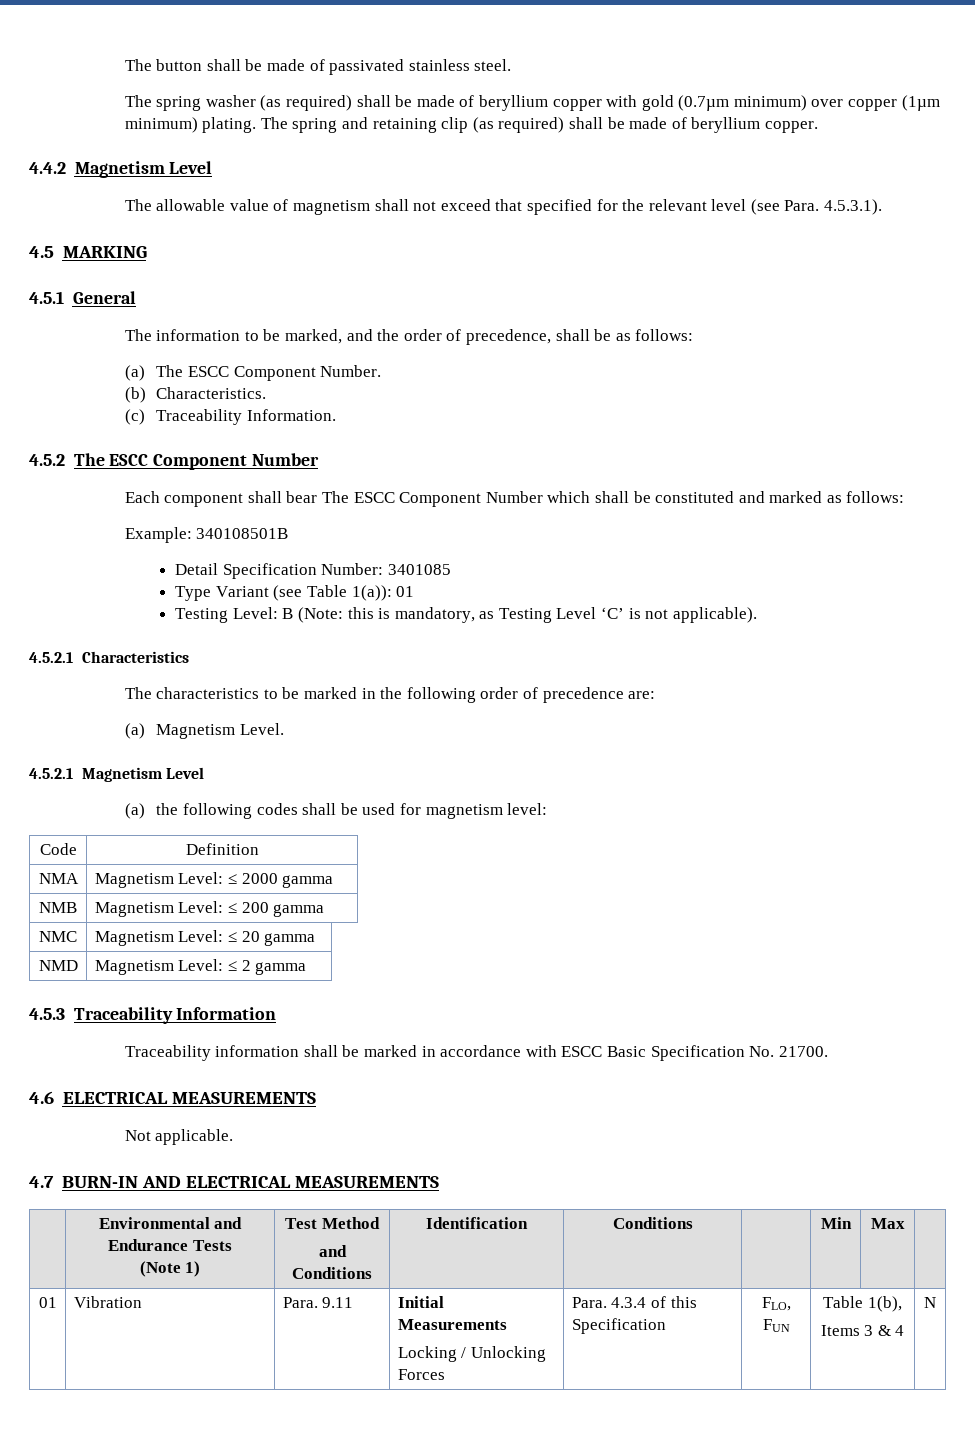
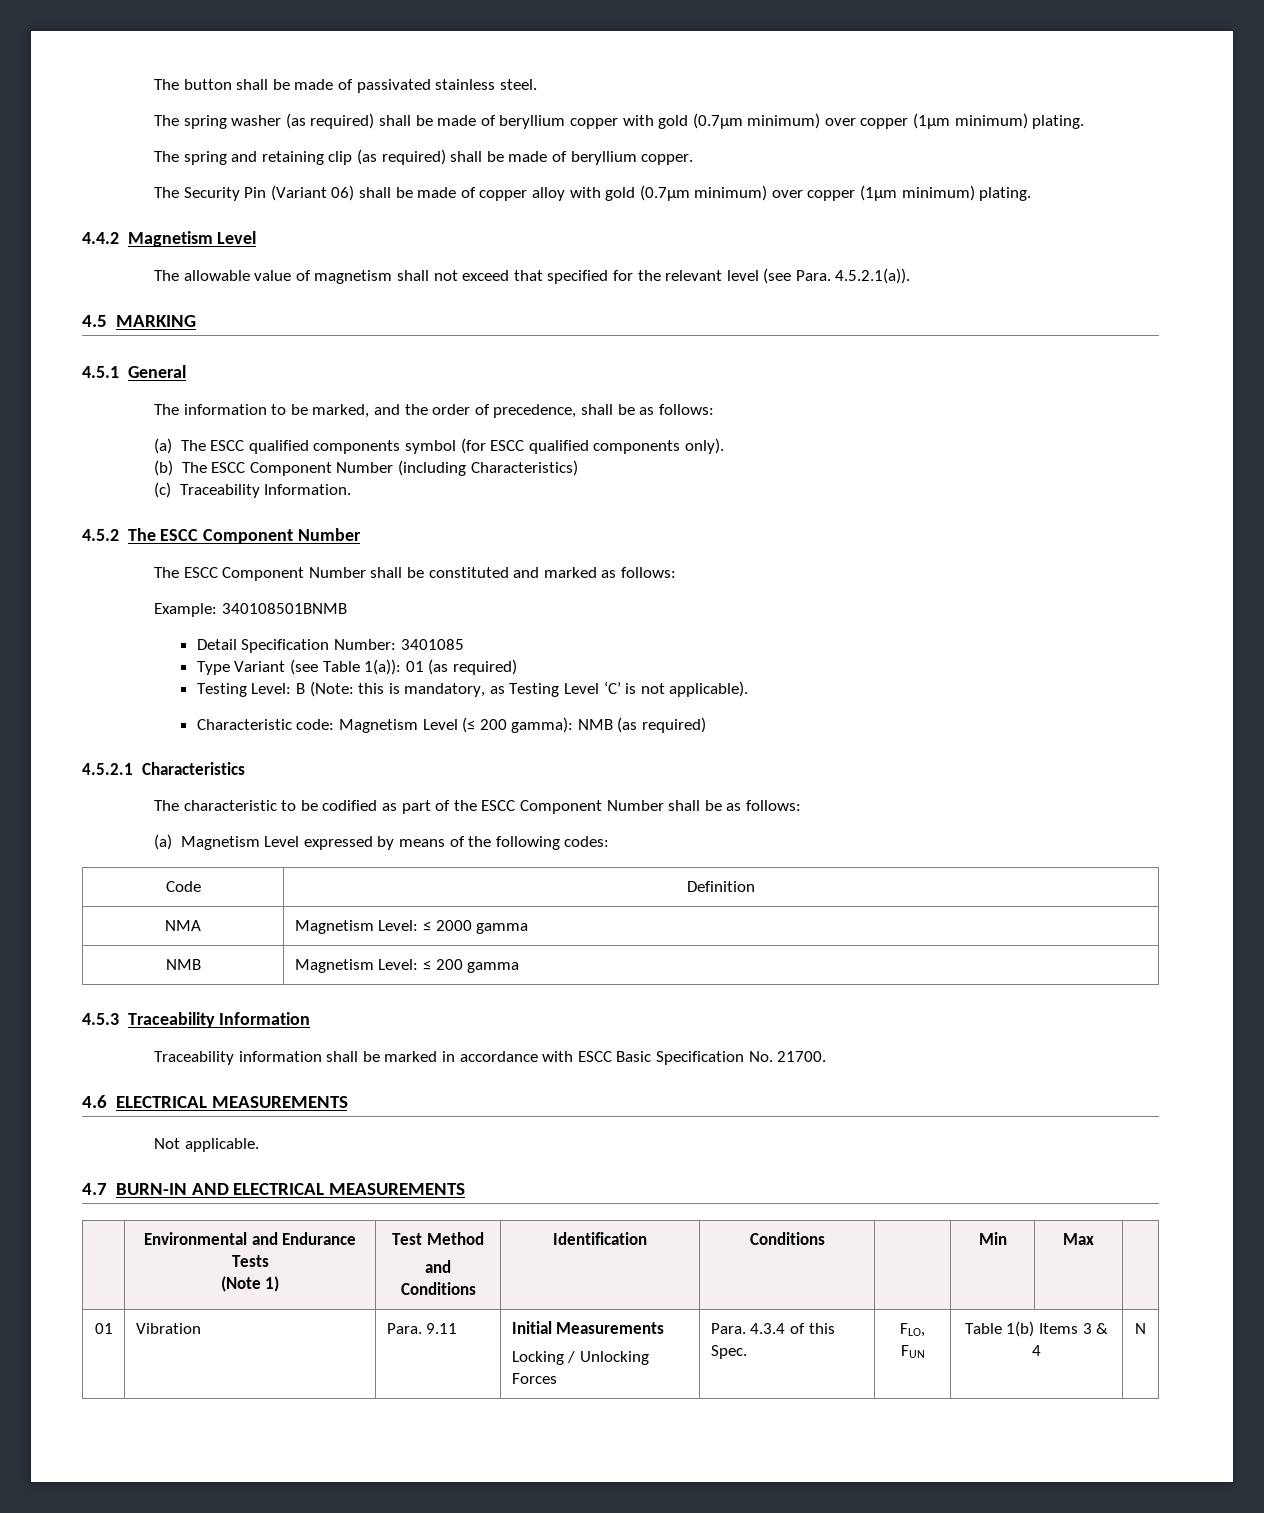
(257, 125) none -> (1085, 122) //
(818, 127) none -> [154,185,1032,201] // The Security Pin (Variant 06) shall be made of copper alloy with gold (0.7μm minimum) over copper (1μm minimum) plating.
[824,199,883,215] 4.5.3.1). -> [835,268,911,284] 4.5.2.1(a)).
[233,365,382,381] [124,387,267,403] Component Number. // (b) Characteristics. -> [248,438,724,454] [154,460,578,476] qualified components symbol (for ESCC qualified components only). // (b) The ESCC Component Number (including Characteristics)
[124,491,591,507] Each component shall bear The ESCC Component Number which -> [154,567,366,581] The ESCC Component Number
[196,528,289,539] 340108501B -> [221,603,347,614] 340108501BNMB
(415, 591) none -> [428,659,517,675] (as required)
(757, 615) none -> [196,717,707,733] // Characteristic code: Magnetism Level (≤ 200 gamma): NMB (as required)
[156,687,656,703] [124,723,285,739] [29,767,204,782] [124,803,548,819] characteristics to be marked in the following order of precedence are: // (a) Magnetism Level. // 4.5.2.1 Magnetism Level // (a) the following codes shall be used for magnetism level: -> [183,800,801,814] [154,834,610,850] characteristic to be codified as part of the ESCC Component Number shall be as follows: // (a) Magnetism Level expressed by means of the following codes:
[39,931,77,942] [94,930,316,946] [38,960,78,971] [94,959,307,975] // NMC | Magnetism Level: ≤ 20 gamma // NMD | Magnetism Level: ≤ 2 gamma -> (520, 967) none
[571,1318,666,1334] Specification -> [710,1345,747,1359] Spec.
[867,1296,902,1312] 1(b), // -> [1006,1321,1035,1337] 1(b)

